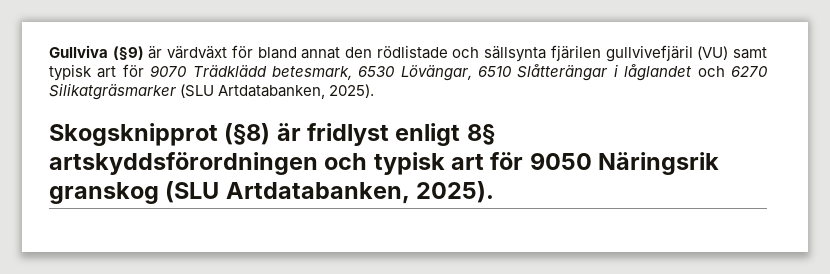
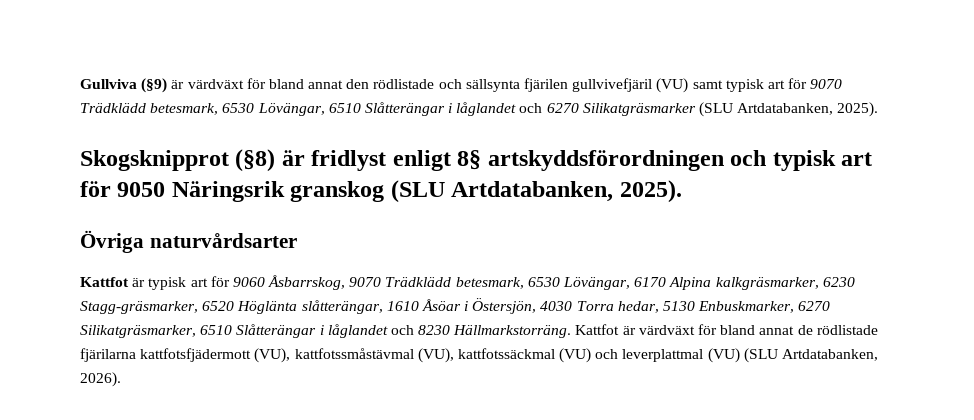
(495, 192) none -> [80,230,297,253] [80,275,855,290] [80,298,831,314] [80,324,878,338] [80,348,879,363] [80,372,121,387] // Övriga naturvårdsarter // Kattfot är typisk art för 9060 Åsbarrskog, 9070 Trädklädd betesmark, 6530 Lövängar, 6170 Alpina kalkgräsmarker, 6230 Stagg-gräsmarker, 6520 Höglänta slåtterängar, 1610 Åsöar i Östersjön, 4030 Torra hedar, 5130 Enbuskmarker, 6270 Silikatgräsmarker, 6510 Slåtterängar i låglandet och 8230 Hällmarkstorräng. Kattfot är värdväxt för bland annat de rödlistade fjärilarna kattfotsfjädermott (VU), kattfotssmåstävmal (VU), kattfotssäckmal (VU) och leverplattmal (VU) (SLU Artdatabanken, 2026).

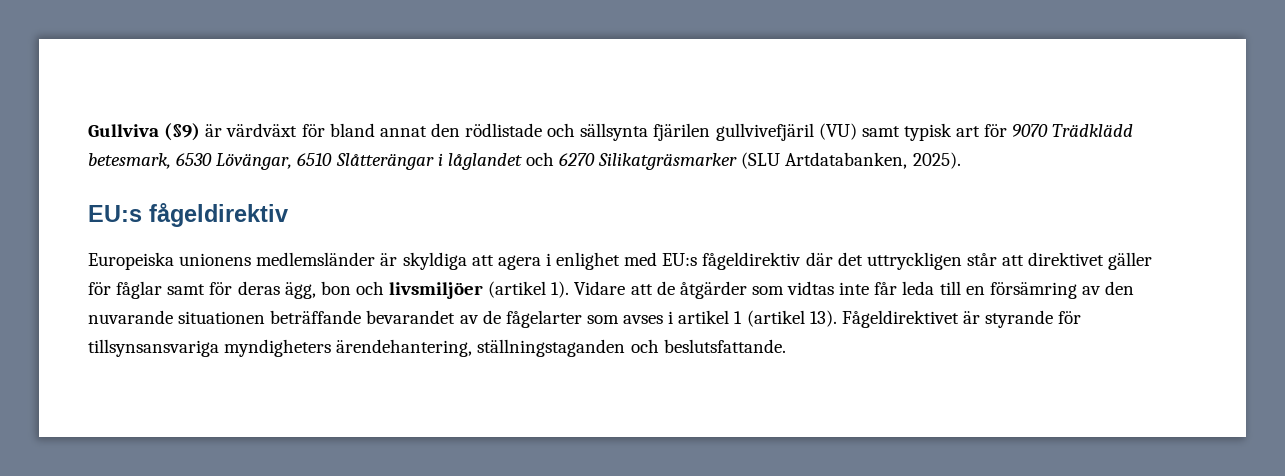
[80,149,873,172] [80,180,682,203] [80,230,297,253] [80,275,855,290] [80,298,831,314] [80,324,878,338] [80,348,879,363] [80,372,121,387] Skogsknipprot (§8) är fridlyst enligt 8§ artskyddsförordningen och typisk art för 9050 Näringsrik granskog (SLU Artdatabanken, 2025). // Övriga naturvårdsarter // Kattfot är typisk art för 9060 Åsbarrskog, 9070 Trädklädd betesmark, 6530 Lövängar, 6170 Alpina kalkgräsmarker, 6230 Stagg-gräsmarker, 6520 Höglänta slåtterängar, 1610 Åsöar i Östersjön, 4030 Torra hedar, 5130 Enbuskmarker, 6270 Silikatgräsmarker, 6510 Slåtterängar i låglandet och 8230 Hällmarkstorräng. Kattfot är värdväxt för bland annat de rödlistade fjärilarna kattfotsfjädermott (VU), kattfotssmåstävmal (VU), kattfotssäckmal (VU) och leverplattmal (VU) (SLU Artdatabanken, 2026). -> [88,203,288,227] [88,252,1153,270] [88,281,1135,299] [88,310,1082,328] [88,339,786,357] EU:s fågeldirektiv // Europeiska unionens medlemsländer är skyldiga att agera i enlighet med EU:s fågeldirektiv där det uttryckligen står att direktivet gäller för fåglar samt för deras ägg, bon och livsmiljöer (artikel 1). Vidare att de åtgärder som vidtas inte får leda till en försämring av den nuvarande situationen beträffande bevarandet av de fågelarter som avses i artikel 1 (artikel 13). Fågeldirektivet är styrande för tillsynsansvariga myndigheters ärendehantering, ställningstaganden och beslutsfattande.

